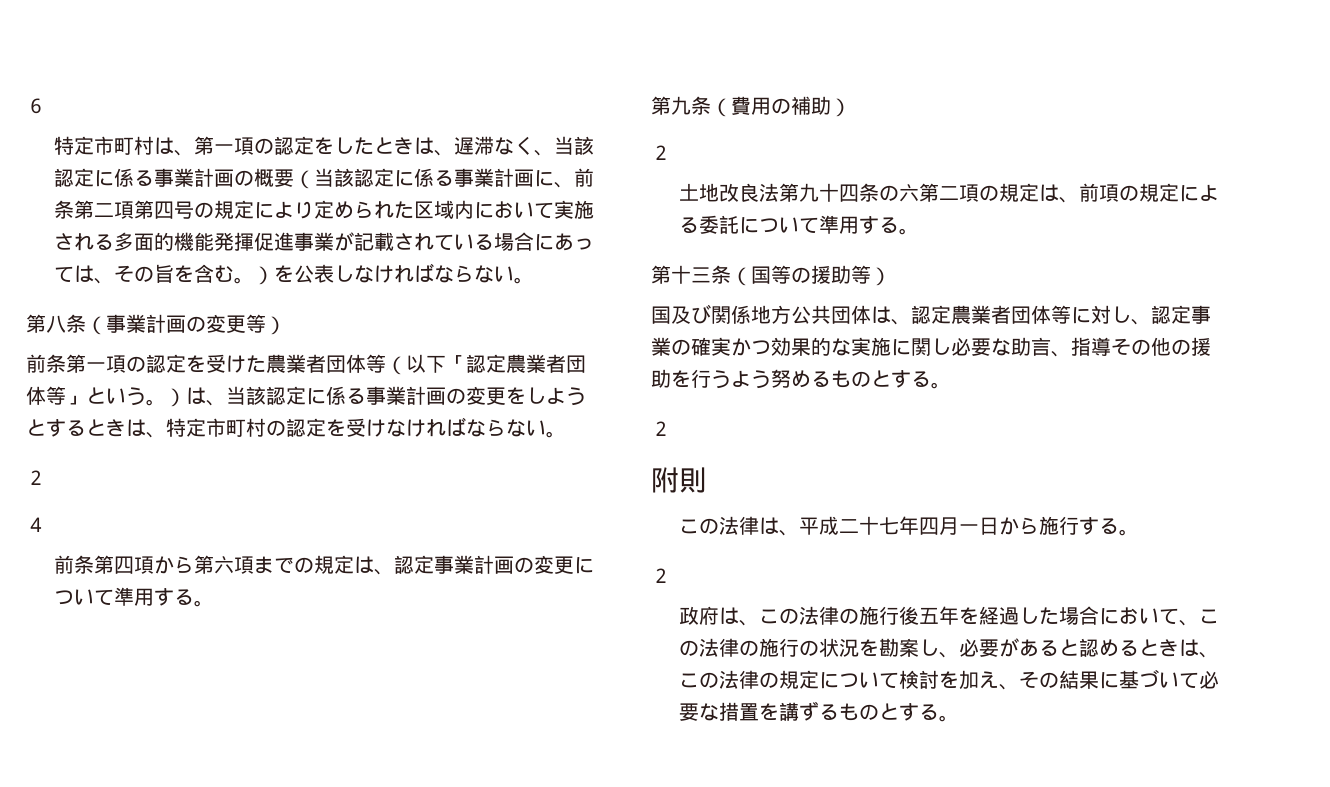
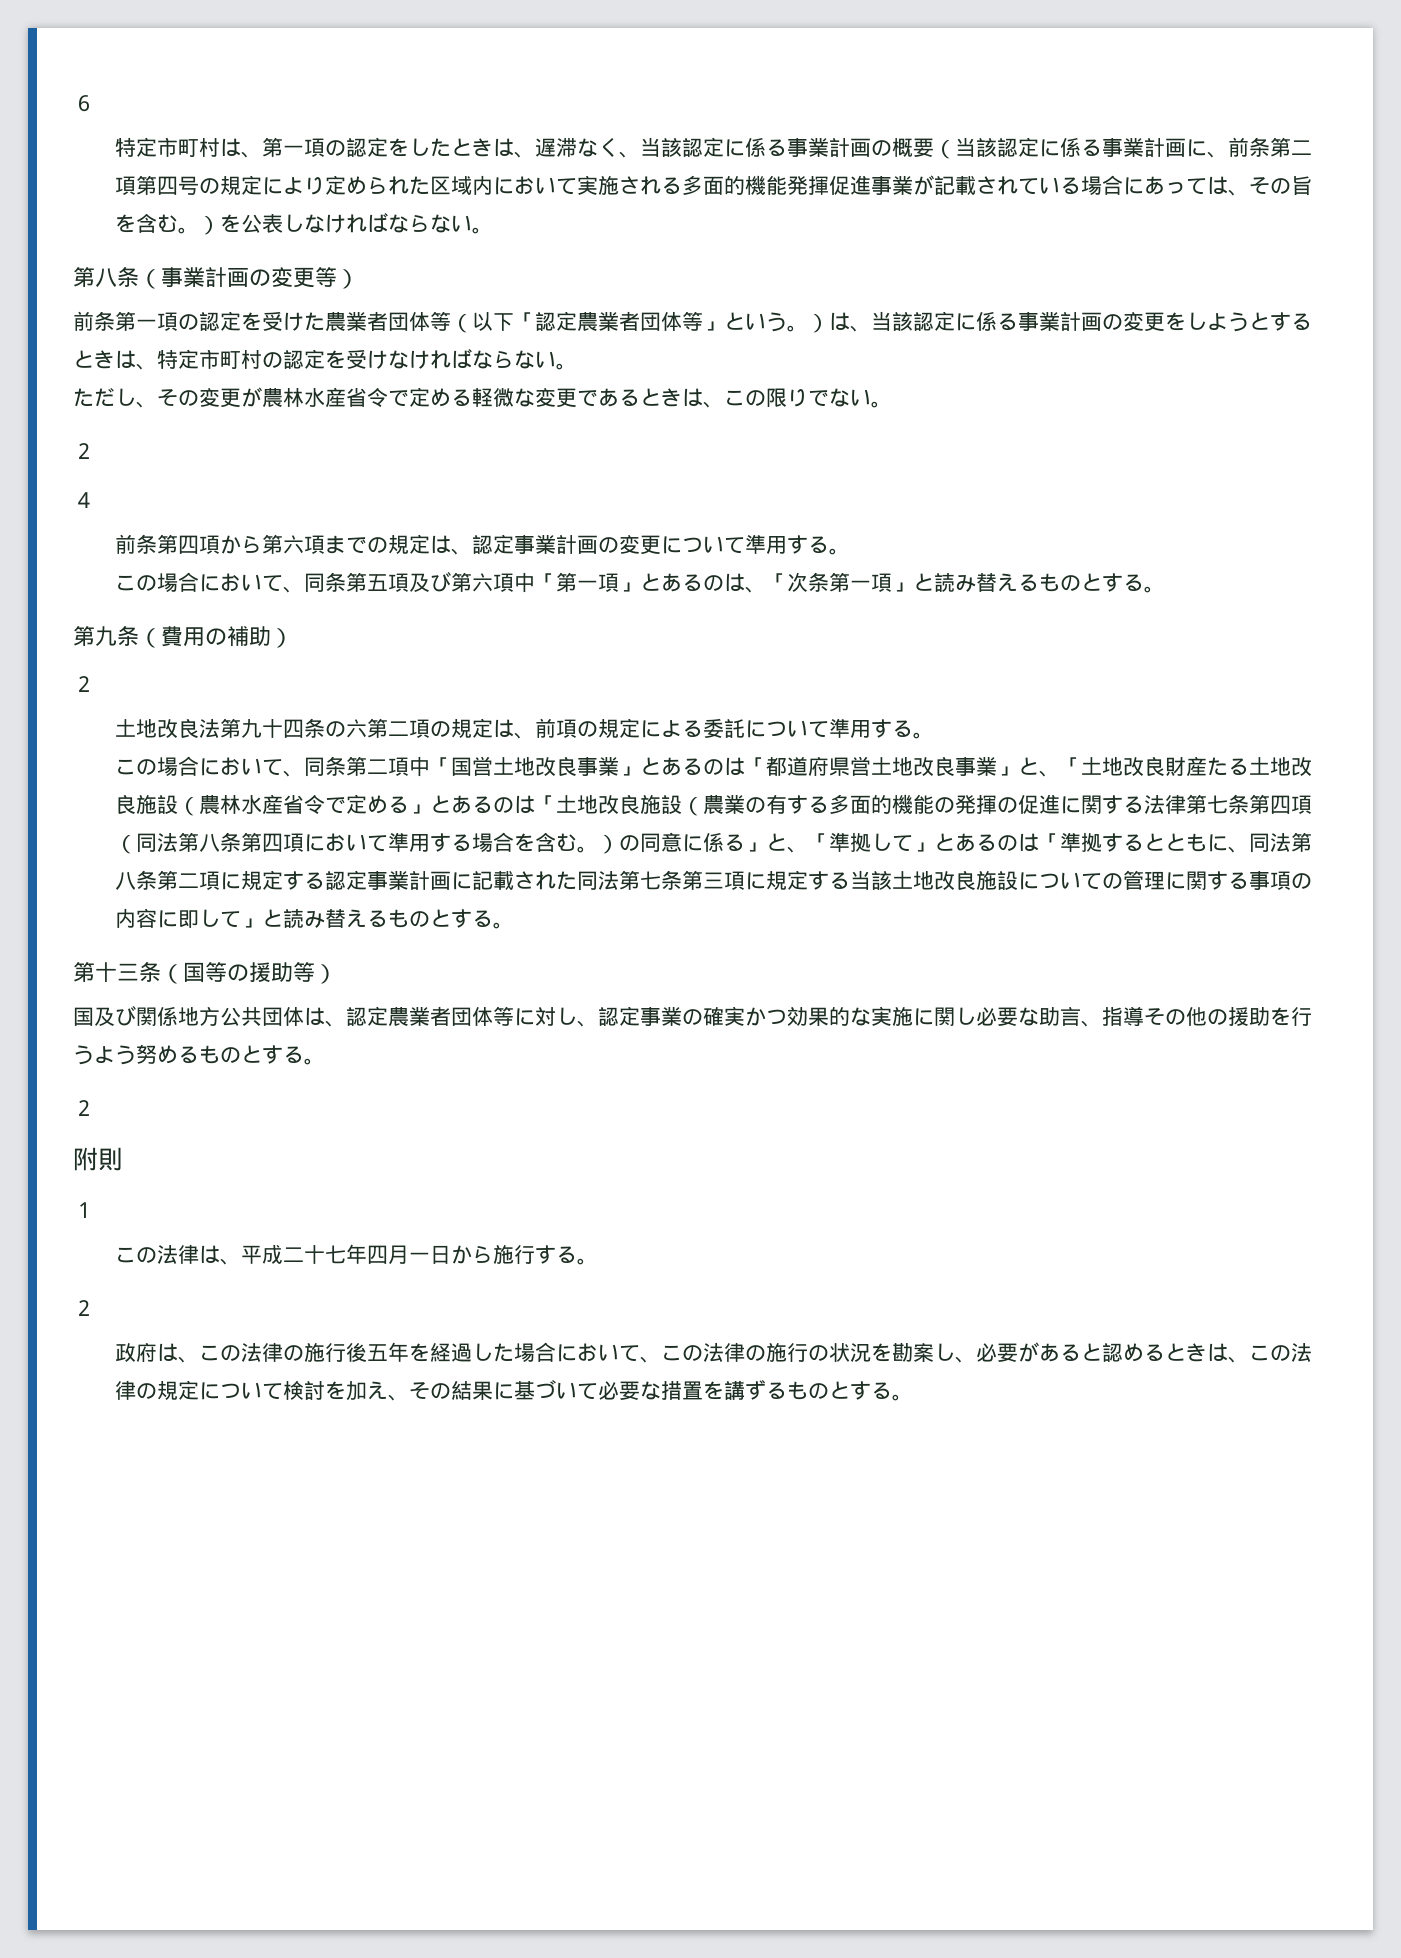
(566, 434) none -> [73,387,892,408] // ただし、その変更が農林水産省令で定める軽微な変更であるときは、この限りでない。
(215, 603) none -> [114,572,1165,593] // この場合において、同条第五項及び第六項中「第一項」とあるのは、「次条第一項」と読み替えるものとする。
(920, 231) none -> [114,756,1312,777] [114,794,1312,816] [114,832,1312,854] [114,870,1312,891] [114,908,514,929] // この場合において、同条第二項中「国営土地改良事業」とあるのは「都道府県営土地改良事業」と、「土地改良財産たる土地改良施設（農林水産省令で定める」とあるのは「土地改良施設（農業の有する多面的機能の発揮の促進に関する法律第七条第四項（同法第八条第四項において準用する場合を含む。）の同意に係る」と、「準拠して」とあるのは「準拠するとともに、同法第八条第二項に規定する認定事業計画に記載された同法第七条第三項に規定する当該土地改良施設についての管理に関する事項の内容に即して」と読み替えるものとする。
(707, 480) none -> [73,1202,95,1218] // １

